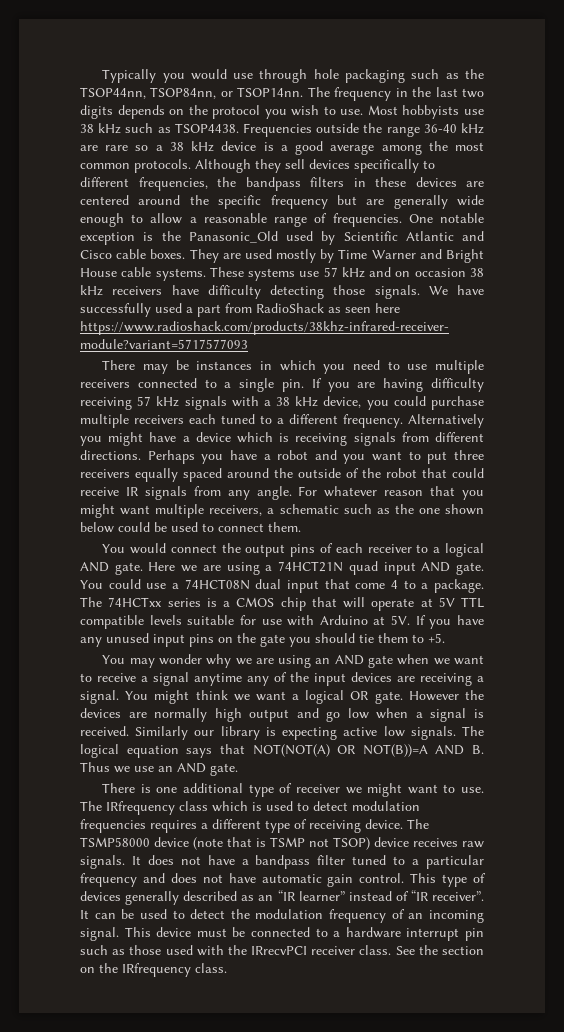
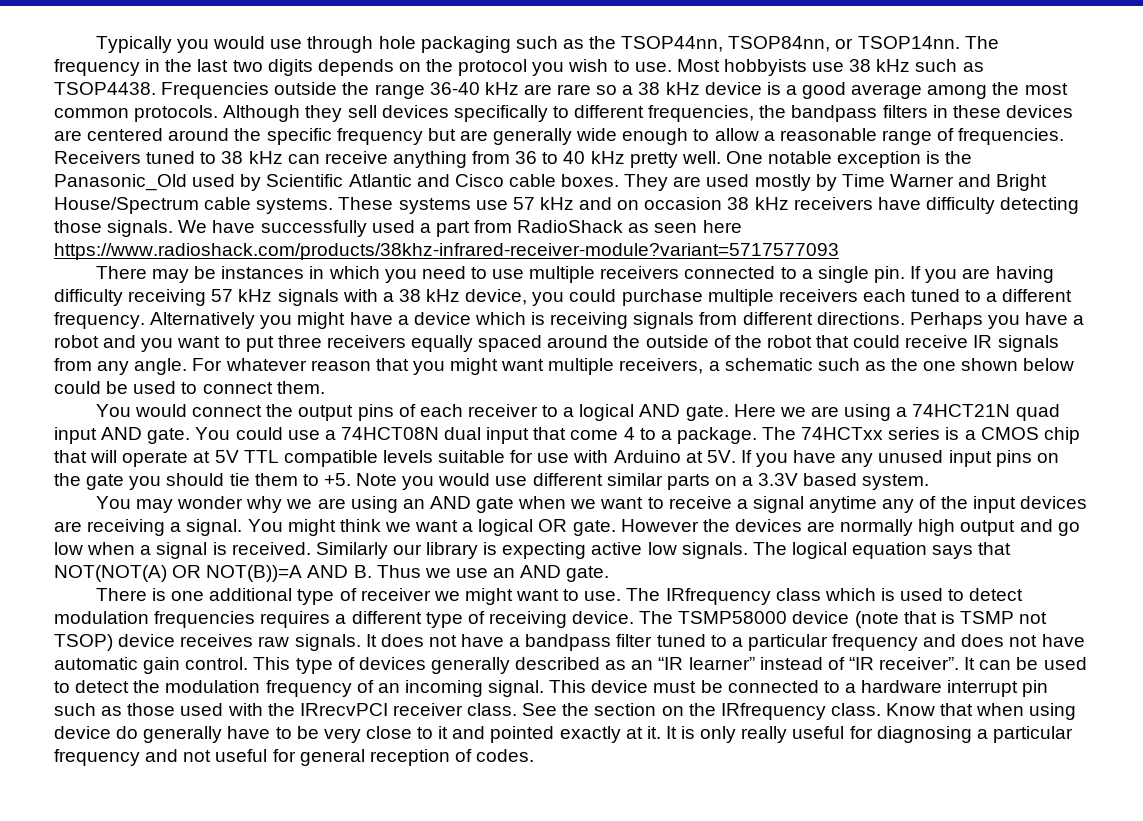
(402, 220) none -> [54,151,721,168] Receivers tuned to 38 kHz can receive anything from 36 to 40 kHz pretty well.
[80,268,117,277] House -> [54,197,199,214] House/Spectrum
(445, 638) none -> [356,473,930,490] Note you would use different similar parts on a 3.3V based system.
(227, 968) none -> [886,703,1077,720] [54,726,1073,743] [54,749,535,766] Know that when using device do generally have to be very close to it and pointed exactly at it. It is only really useful for diagnosing a particular frequency and not useful for general reception of codes.

